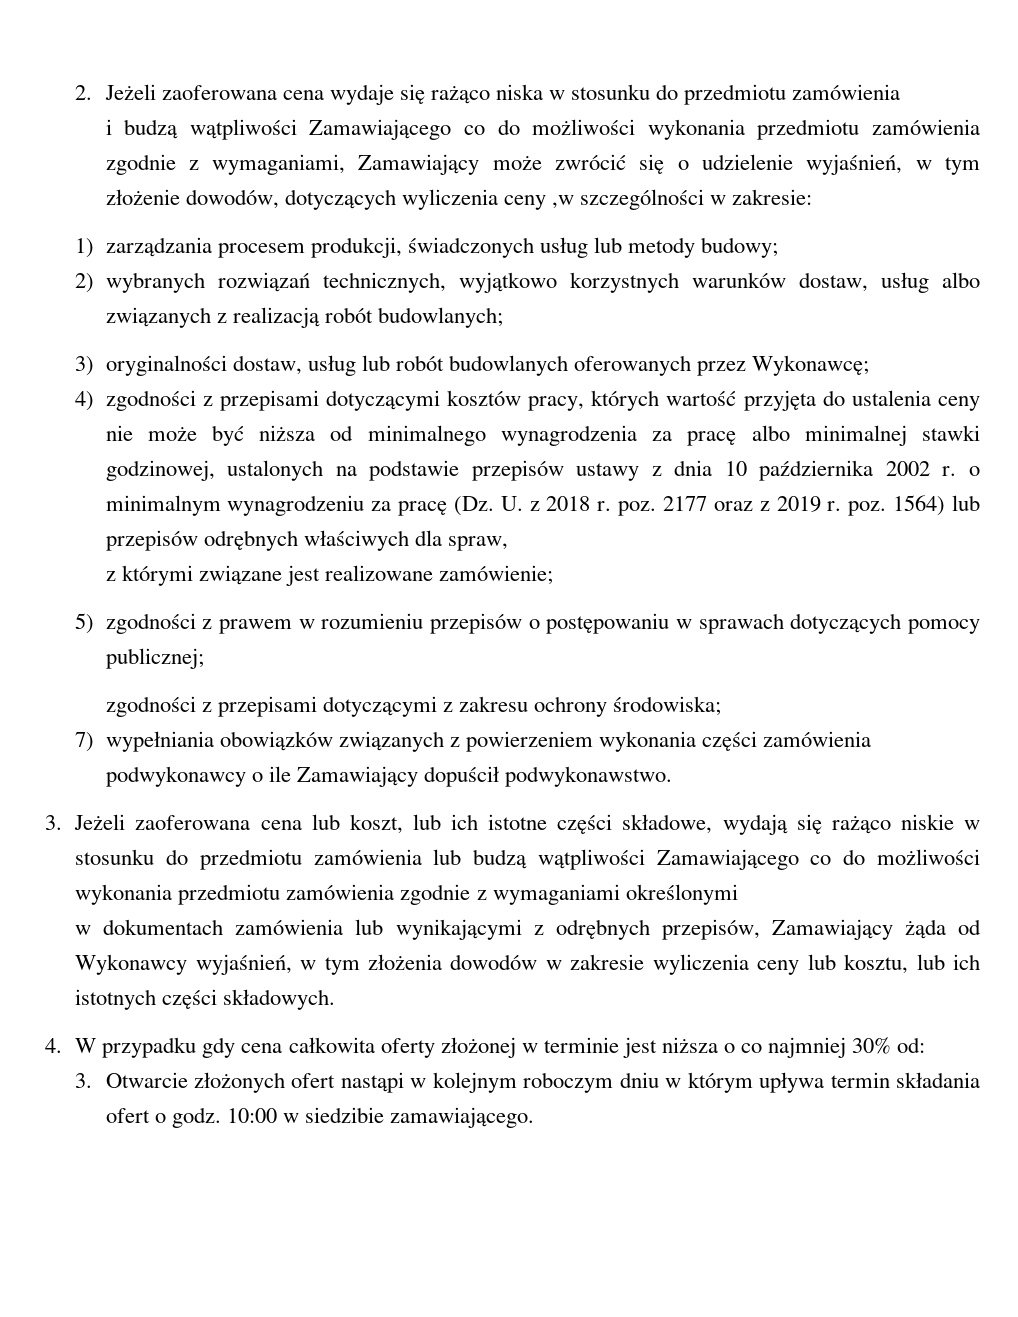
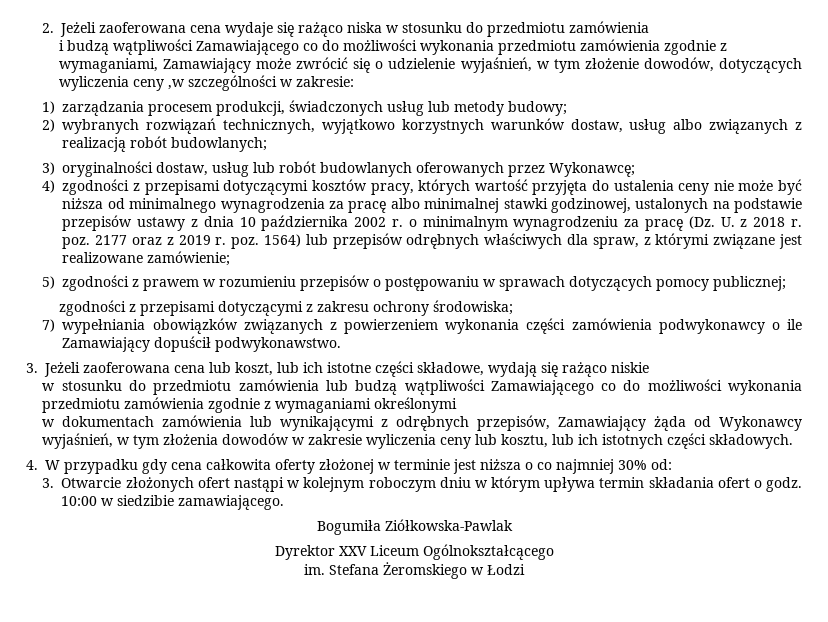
(508, 543) // -> (639, 243) none
(954, 822) none -> (649, 367) //
(534, 1117) none -> [316,519,513,535] [274,544,554,560] [304,562,525,579] // Bogumiła Ziółkowska-Pawlak // Dyrektor XXV Liceum Ogólnokształcącego // im. Stefana Żeromskiego w Łodzi

